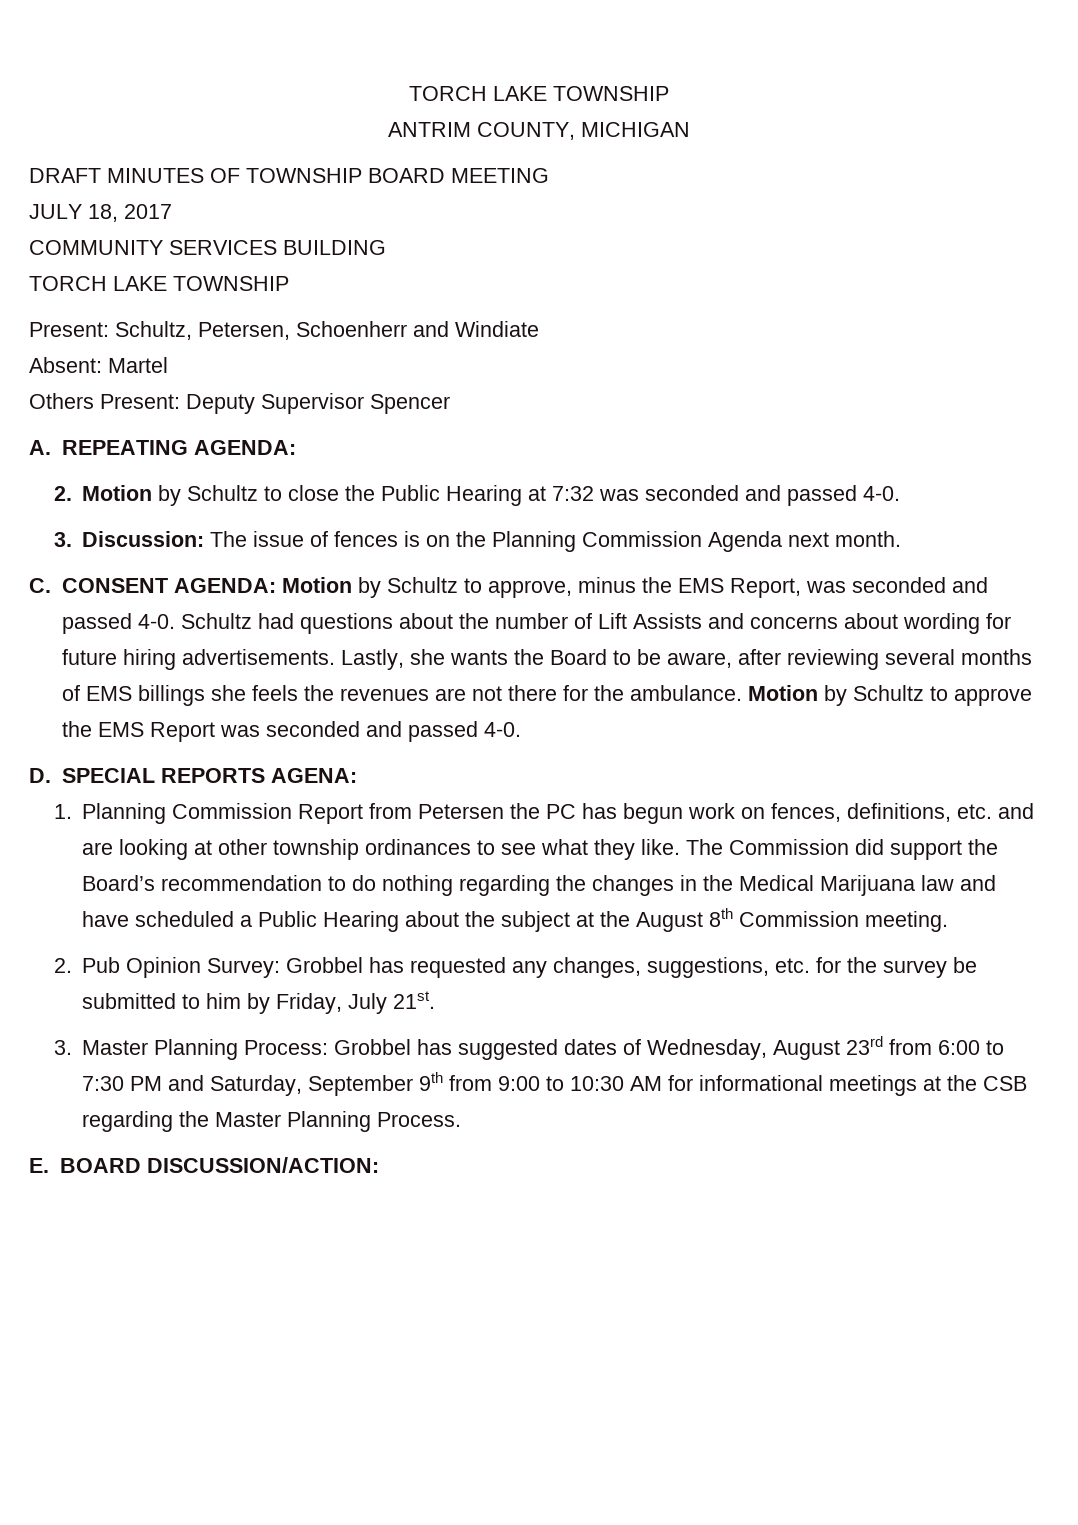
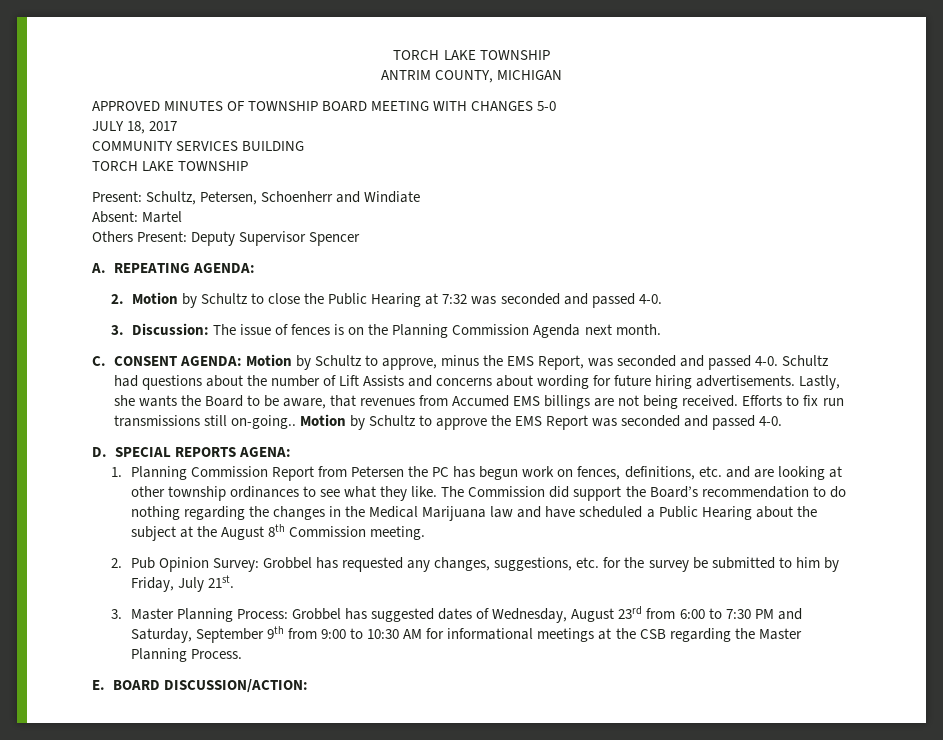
[29,168,101,183] DRAFT -> [92,101,160,111] APPROVED
(549, 175) none -> [433,101,557,111] WITH CHANGES 5-0
[737,649,1032,670] [61,685,742,706] after reviewing several months of EMS billings she feels the revenues are not there for the ambulance. -> [329,395,844,409] [113,415,296,429] that revenues from Accumed EMS billings are not being received. Efforts to fix run transmissions still on-going..

